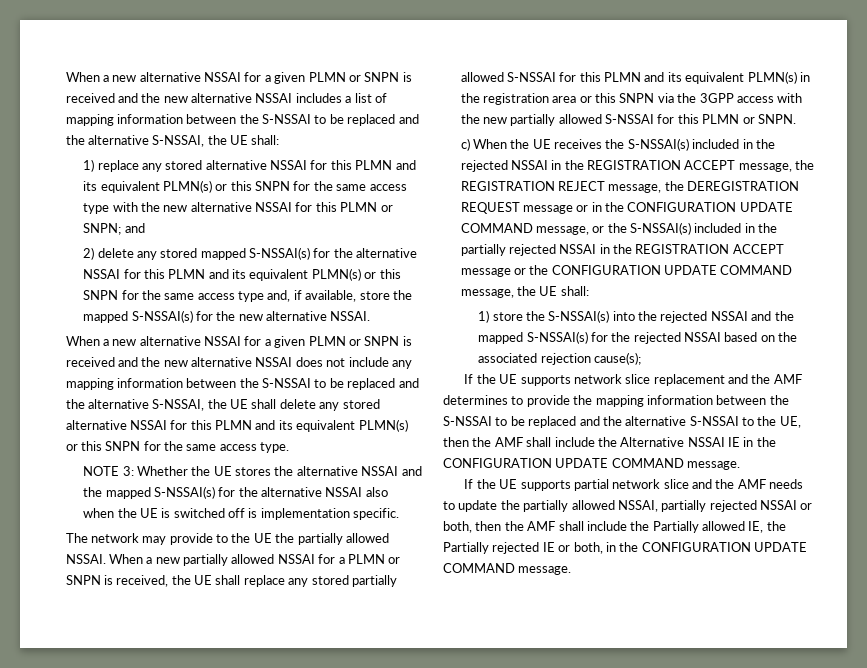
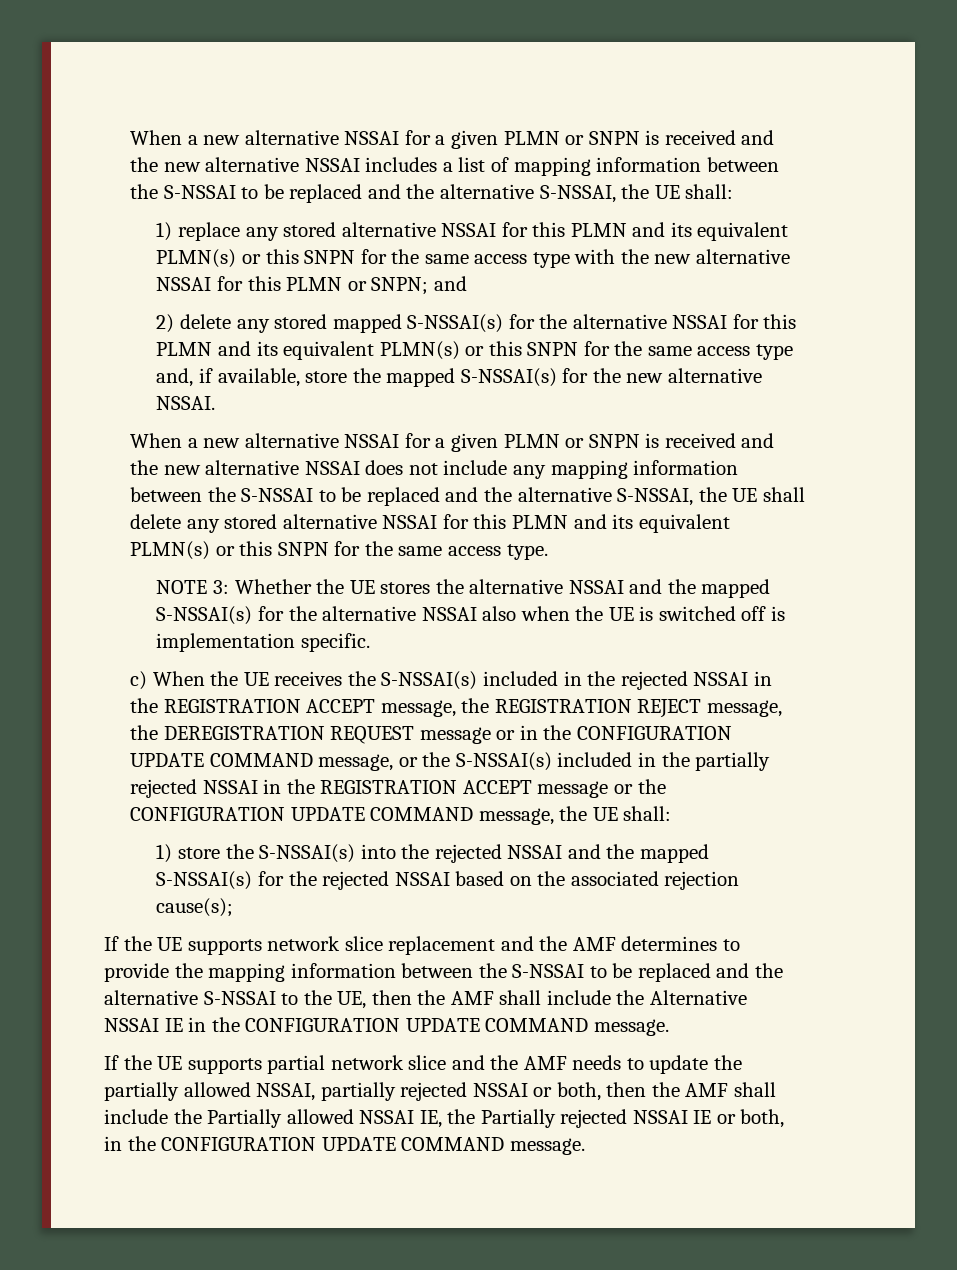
[65,533,389,545] [65,554,401,566] [65,575,397,587] [460,71,810,84] [460,93,803,105] [460,114,796,126] // The network may provide to the UE the partially allowed NSSAI. When a new partially allowed NSSAI for a PLMN or SNPN is received, the UE shall replace any stored partially allowed S-NSSAI for this PLMN and its equivalent PLMN(s) in the registration area or this SNPN via the 3GPP access with the new partially allowed S-NSSAI for this PLMN or SNPN. -> (370, 642) none
(745, 526) none -> [359,1110,415,1124] NSSAI
(540, 548) none -> [632,1110,688,1124] NSSAI

